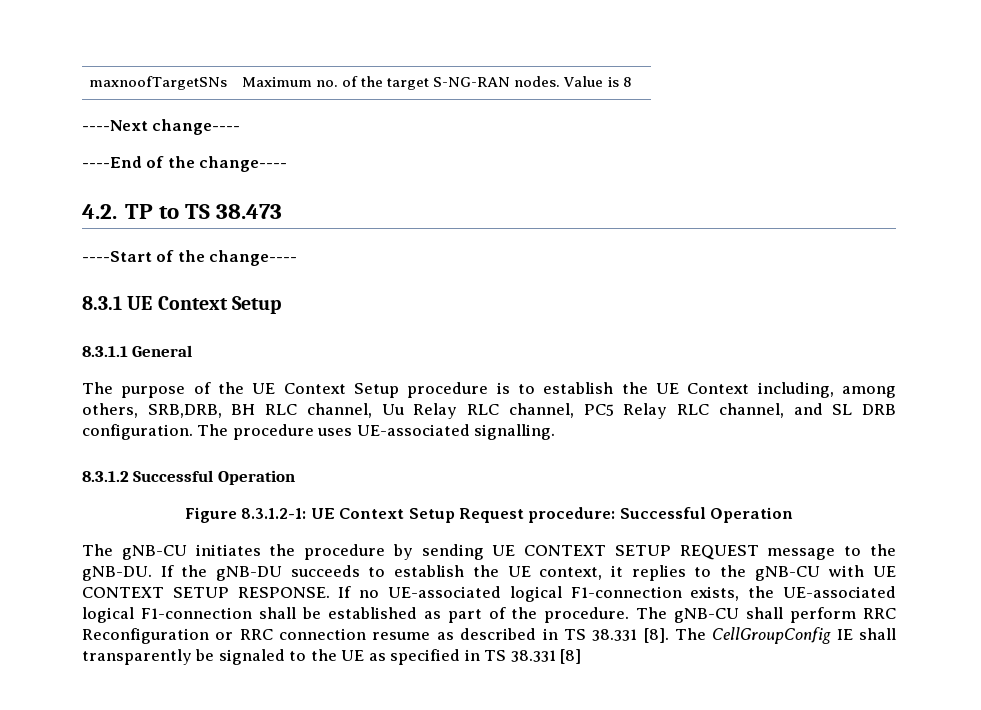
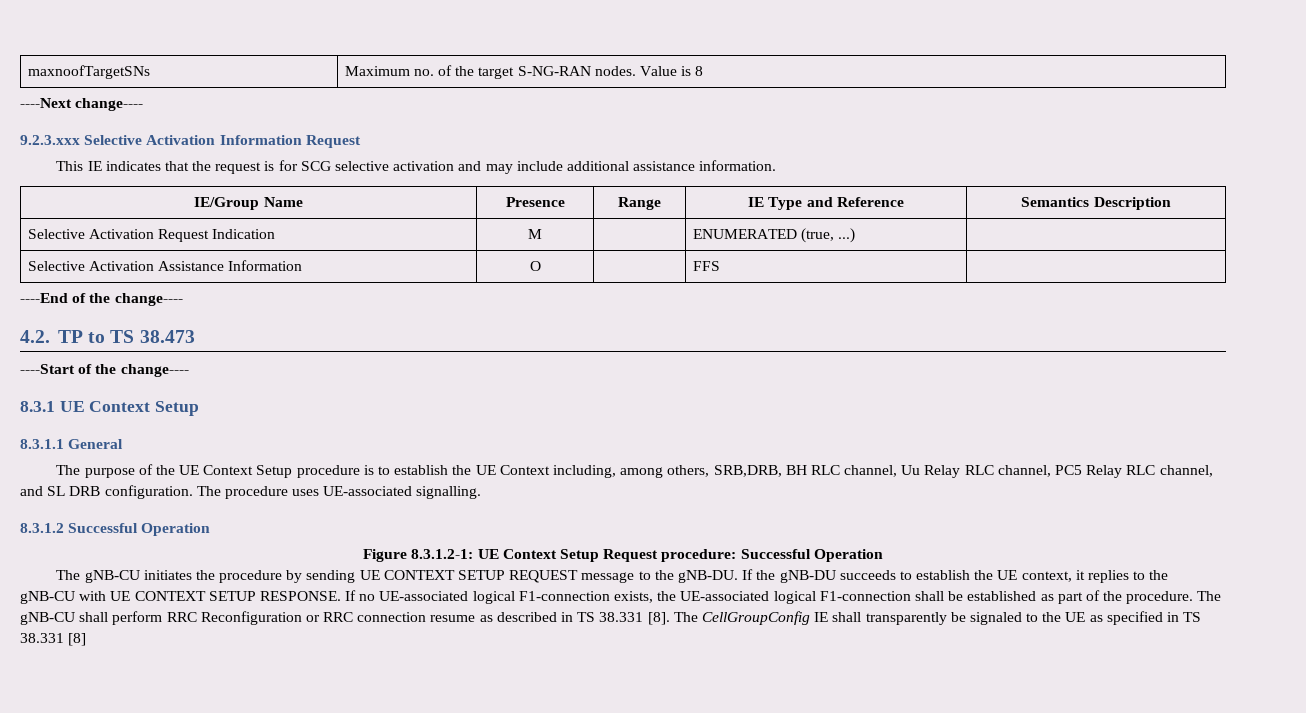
(241, 127) none -> [20,135,361,148] [56,160,777,174] [194,197,303,210] [505,197,565,207] [618,197,661,210] [748,197,904,210] [1021,197,1171,210] [27,229,276,242] [528,229,542,239] [692,228,856,243] [27,260,303,271] [529,261,541,271] [692,261,720,271] // 9.2.3.xxx Selective Activation Information Request // This IE indicates that the request is for SCG selective activation and may include additional assistance information. // IE/Group Name | Presence | Range | IE Type and Reference | Semantics Description // Selective Activation Request Indication | M | | ENUMERATED (true, ...) | // Selective Activation Assistance Information | O | | FFS |

